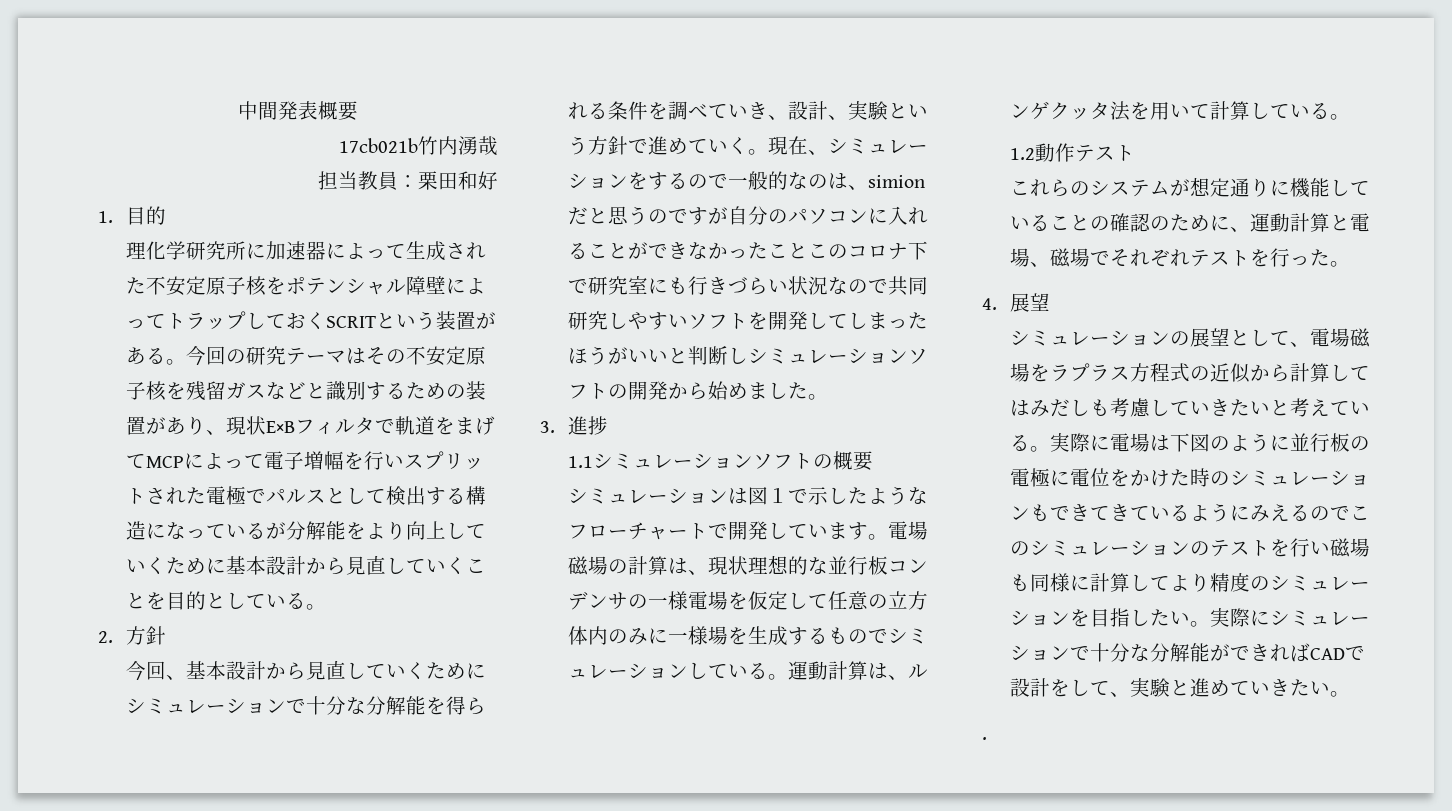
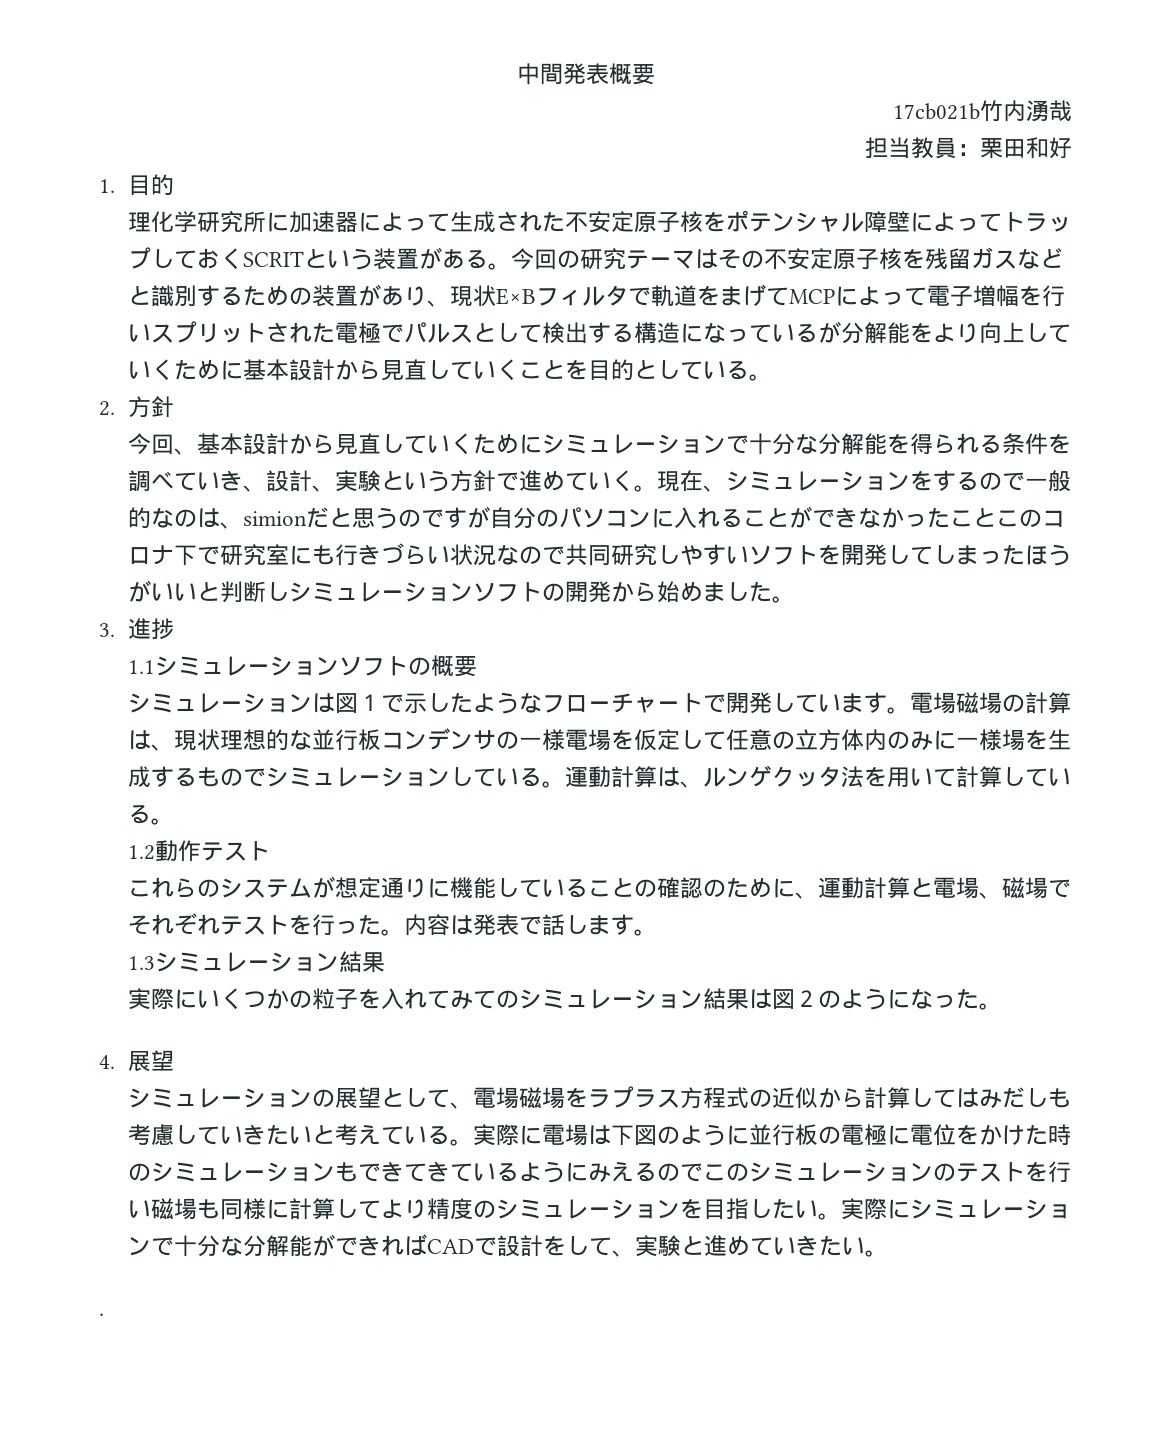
(1351, 264) none -> [403,914,657,936] [127,951,385,973] [127,988,1002,1010] 内容は発表で話します。 // 1.3シミュレーション結果 // 実際にいくつかの粒子を入れてみてのシミュレーション結果は図２のようになった。

